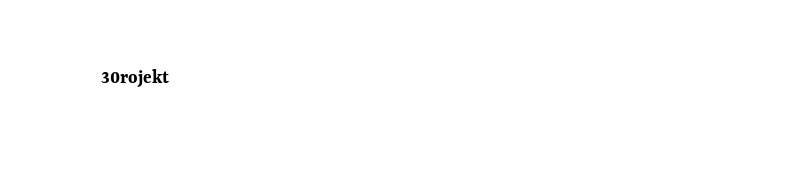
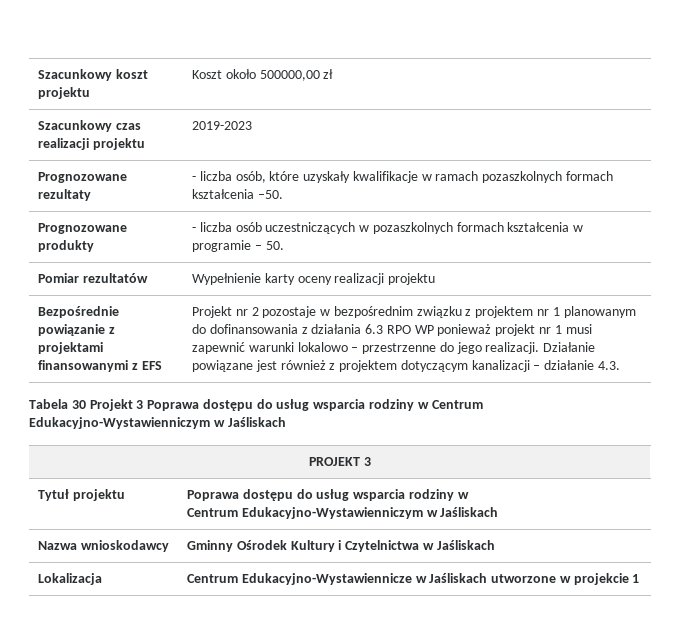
[101,69,169,88] 30rojekt -> [38,69,148,81] [38,87,91,99] [192,69,334,81] [38,120,141,132] [38,138,145,150] [192,121,253,130] [38,172,128,183] [38,189,92,201] [192,171,614,183] [192,189,283,199] [38,223,128,234] [38,240,95,252] [192,222,584,234] [192,240,284,252] [38,273,148,283] [192,273,436,285] [38,306,120,318] [38,324,115,336] [38,342,104,354] [38,360,162,372] [192,306,636,318] [192,324,592,336] [192,342,596,354] [192,360,621,372] [29,399,483,411] [29,417,286,429] [309,457,371,466] [38,489,125,501] [187,489,469,501] [187,507,499,519] [38,540,169,552] [187,540,495,552] [38,573,103,585] [187,573,640,585] Szacunkowy koszt projektu | Koszt około 500000,00 zł // Szacunkowy czas realizacji projektu | 2019-2023 // Prognozowane rezultaty | - liczba osób, które uzyskały kwalifikacje w ramach pozaszkolnych formach kształcenia –50. // Prognozowane produkty | - liczba osób uczestniczących w pozaszkolnych formach kształcenia w programie – 50. // Pomiar rezultatów | Wypełnienie karty oceny realizacji projektu // Bezpośrednie powiązanie z projektami finansowanymi z EFS | Projekt nr 2 pozostaje w bezpośrednim związku z projektem nr 1 planowanym do dofinansowania z działania 6.3 RPO WP ponieważ projekt nr 1 musi zapewnić warunki lokalowo – przestrzenne do jego realizacji. Działanie powiązane jest również z projektem dotyczącym kanalizacji – działanie 4.3. // Tabela 30 Projekt 3 Poprawa dostępu do usług wsparcia rodziny w Centrum Edukacyjno-Wystawienniczym w Jaśliskach // PROJEKT 3 // Tytuł projektu | Poprawa dostępu do usług wsparcia rodziny w // Centrum Edukacyjno-Wystawienniczym w Jaśliskach // Nazwa wnioskodawcy | Gminny Ośrodek Kultury i Czytelnictwa w Jaśliskach // Lokalizacja | Centrum Edukacyjno-Wystawiennicze w Jaśliskach utworzone w projekcie 1

